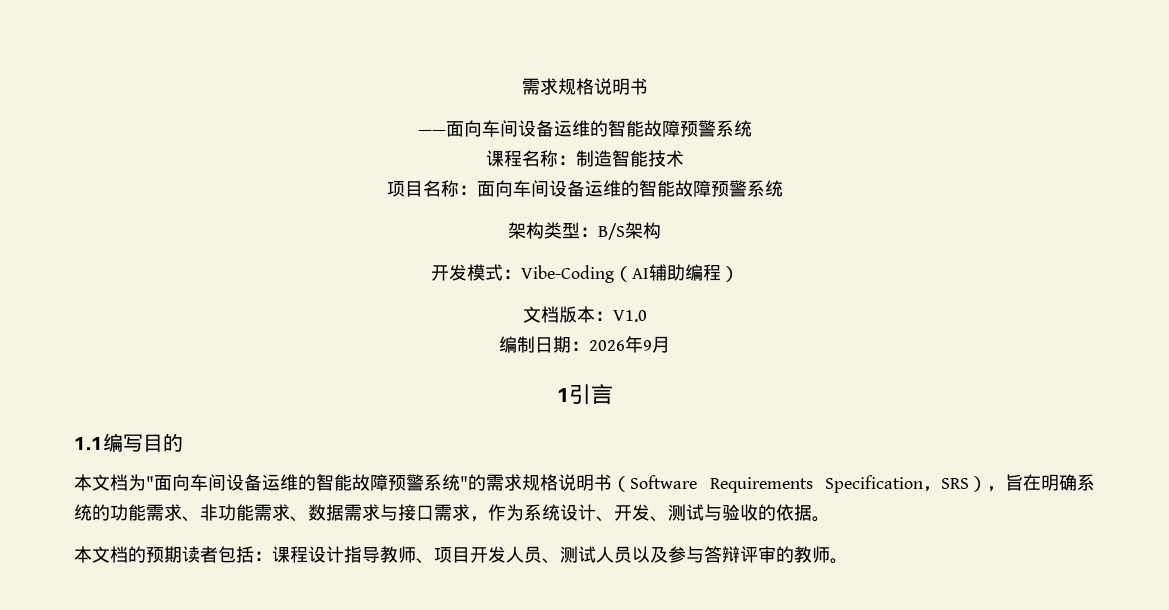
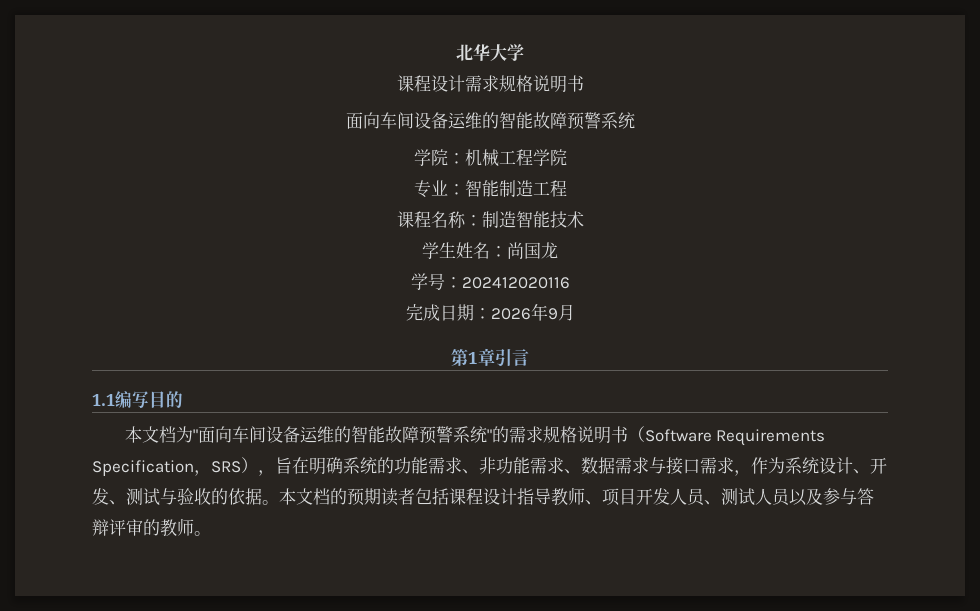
(521, 86) none -> [456,44,524,61] [396,75,465,92] 北华大学 // 课程设计
[417,120,752,137] ——面向车间设备运维的智能故障预警系统 -> [345,112,635,130] [413,149,567,167] [413,180,567,198] 面向车间设备运维的智能故障预警系统 // 学院：机械工程学院 // 专业：智能制造工程
[386,180,783,197] [508,222,661,240] [430,264,739,283] [522,306,647,323] [499,336,535,353] 项目名称：面向车间设备运维的智能故障预警系统 // 架构类型：B/S架构 // 开发模式：Vibe-Coding（AI辅助编程） // 文档版本：V1.0 // 编制 -> [422,242,558,259] [410,273,570,290] [405,304,440,321] 学生姓名：尚国龙 // 学号：202412020116 // 完成
[556,388,569,402] 1 -> [451,348,495,366] 第1章
(830, 519) // -> (279, 502) none
[254,551,272,561] ： -> (449, 496) none

